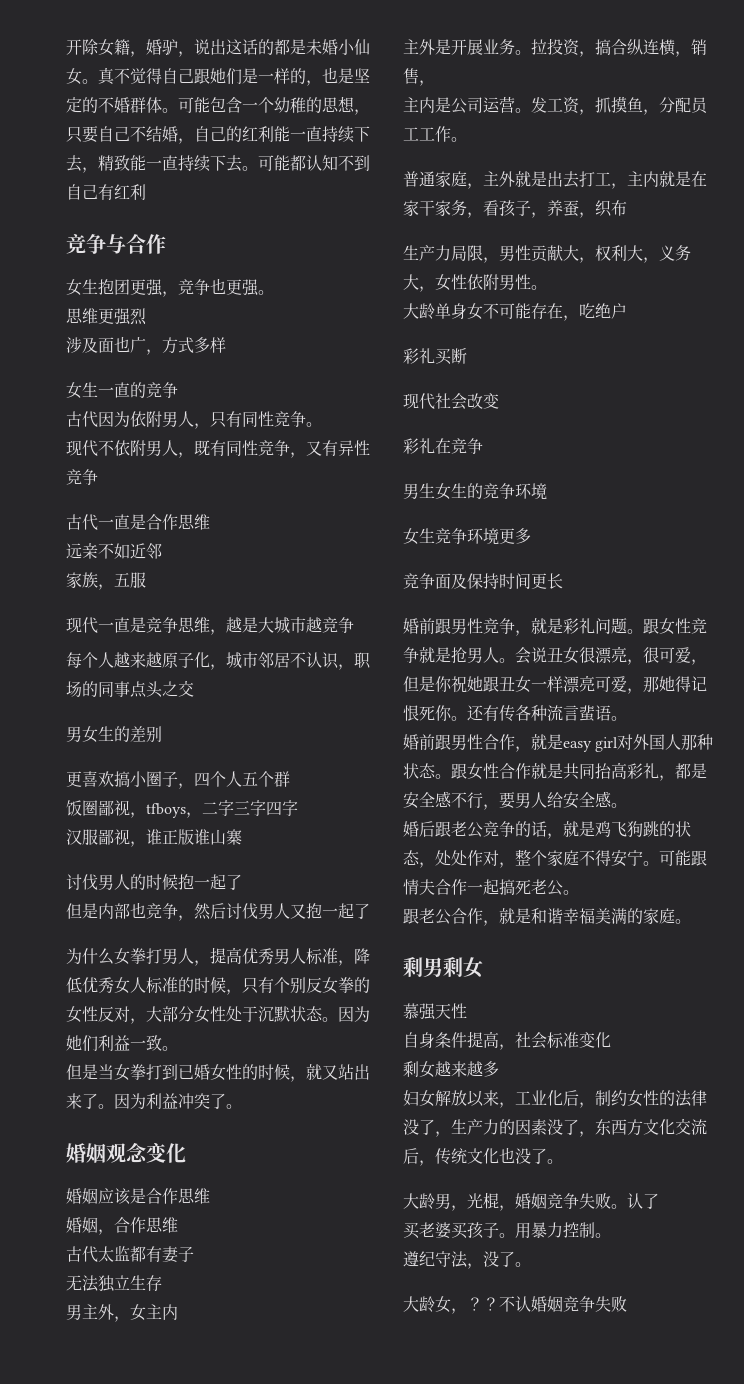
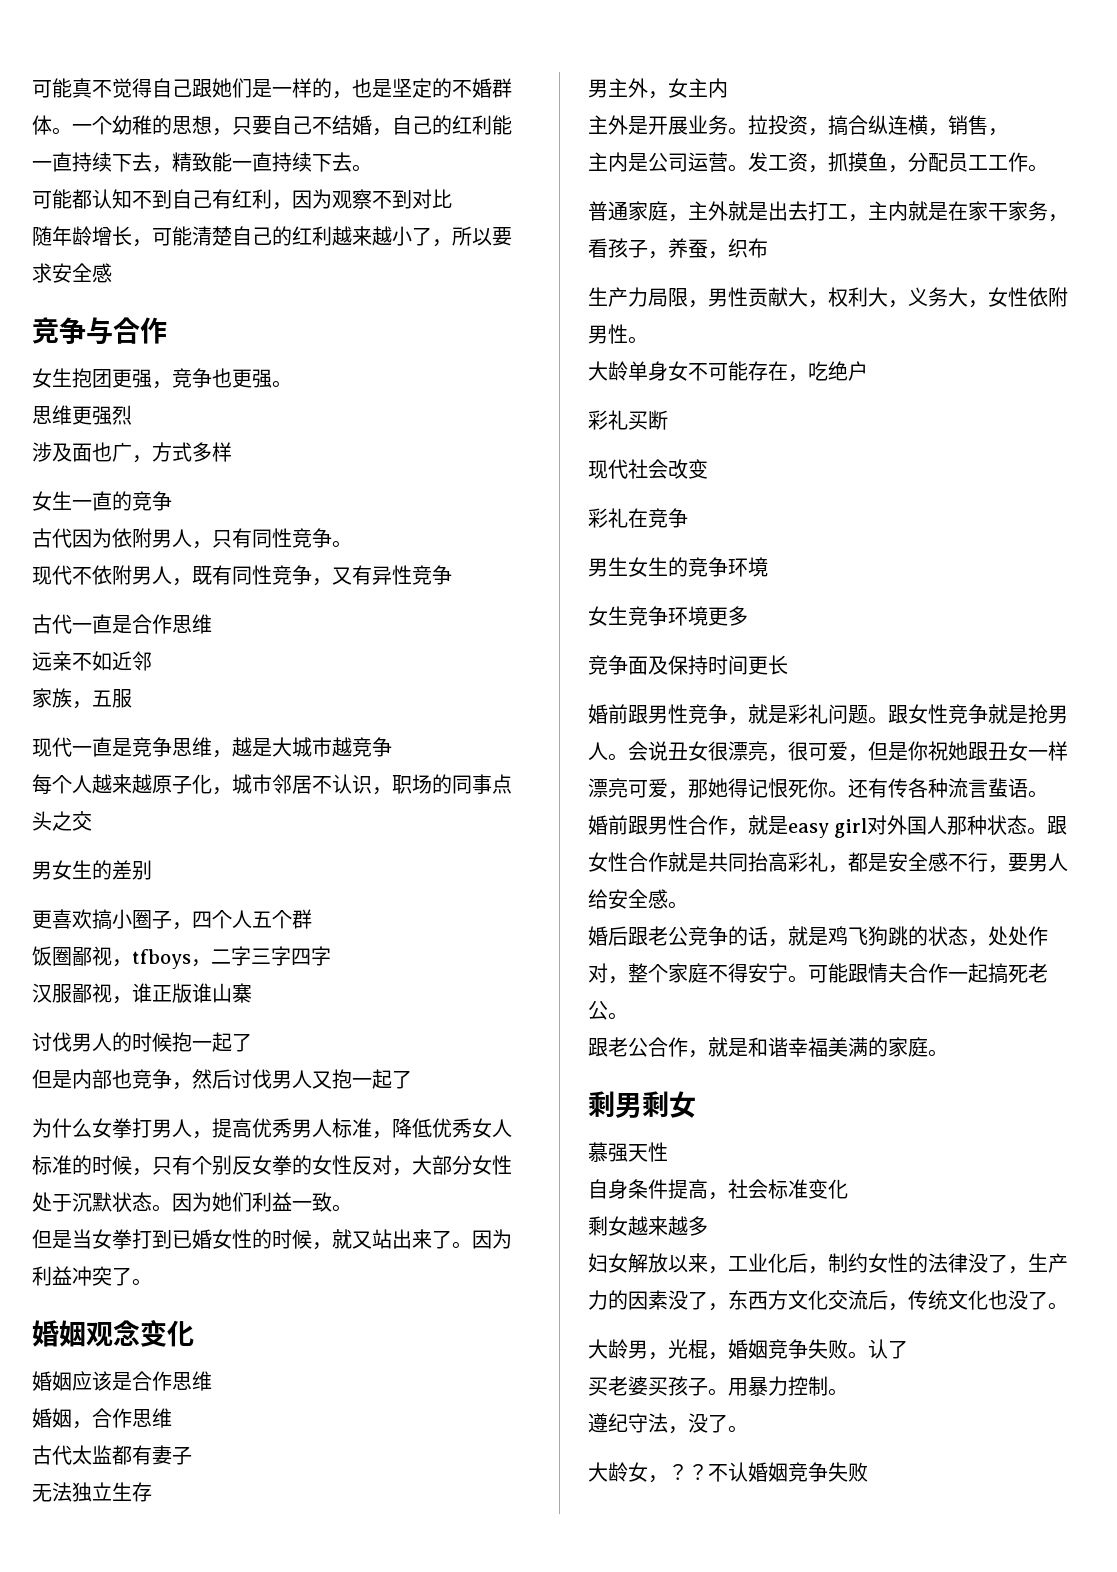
[66,39,370,57] [66,68,98,85] 开除女籍，婚驴，说出这话的都是未婚小仙女。 -> [32,78,72,98] 可能
[178,97,242,113] 可能包含 -> (72, 131) none
(258, 168) none -> (372, 168) //
(146, 192) none -> [272,189,452,210] [32,226,512,247] [32,263,112,283] ，因为观察不到对比 // 随年龄增长，可能清楚自己的红利越来越小了，所以要求安全感

